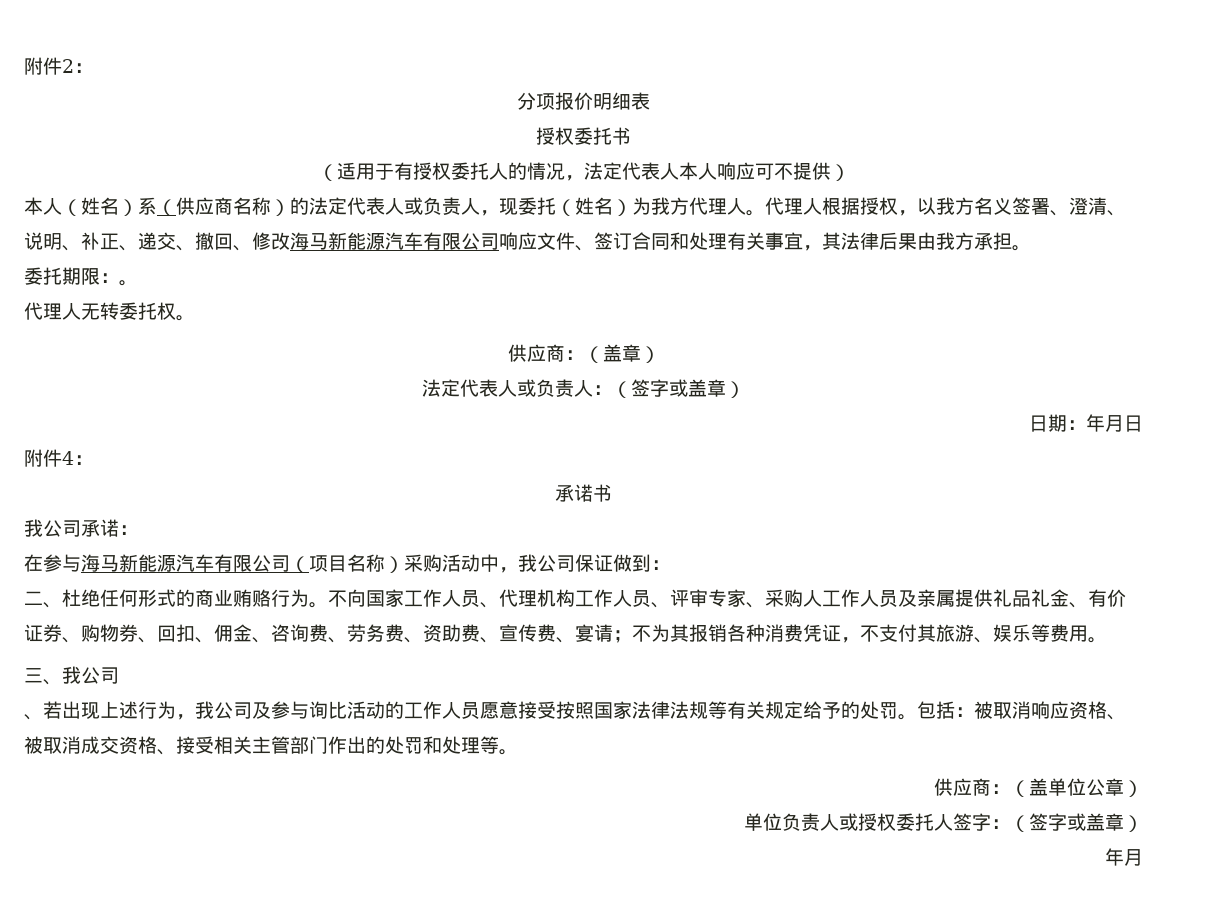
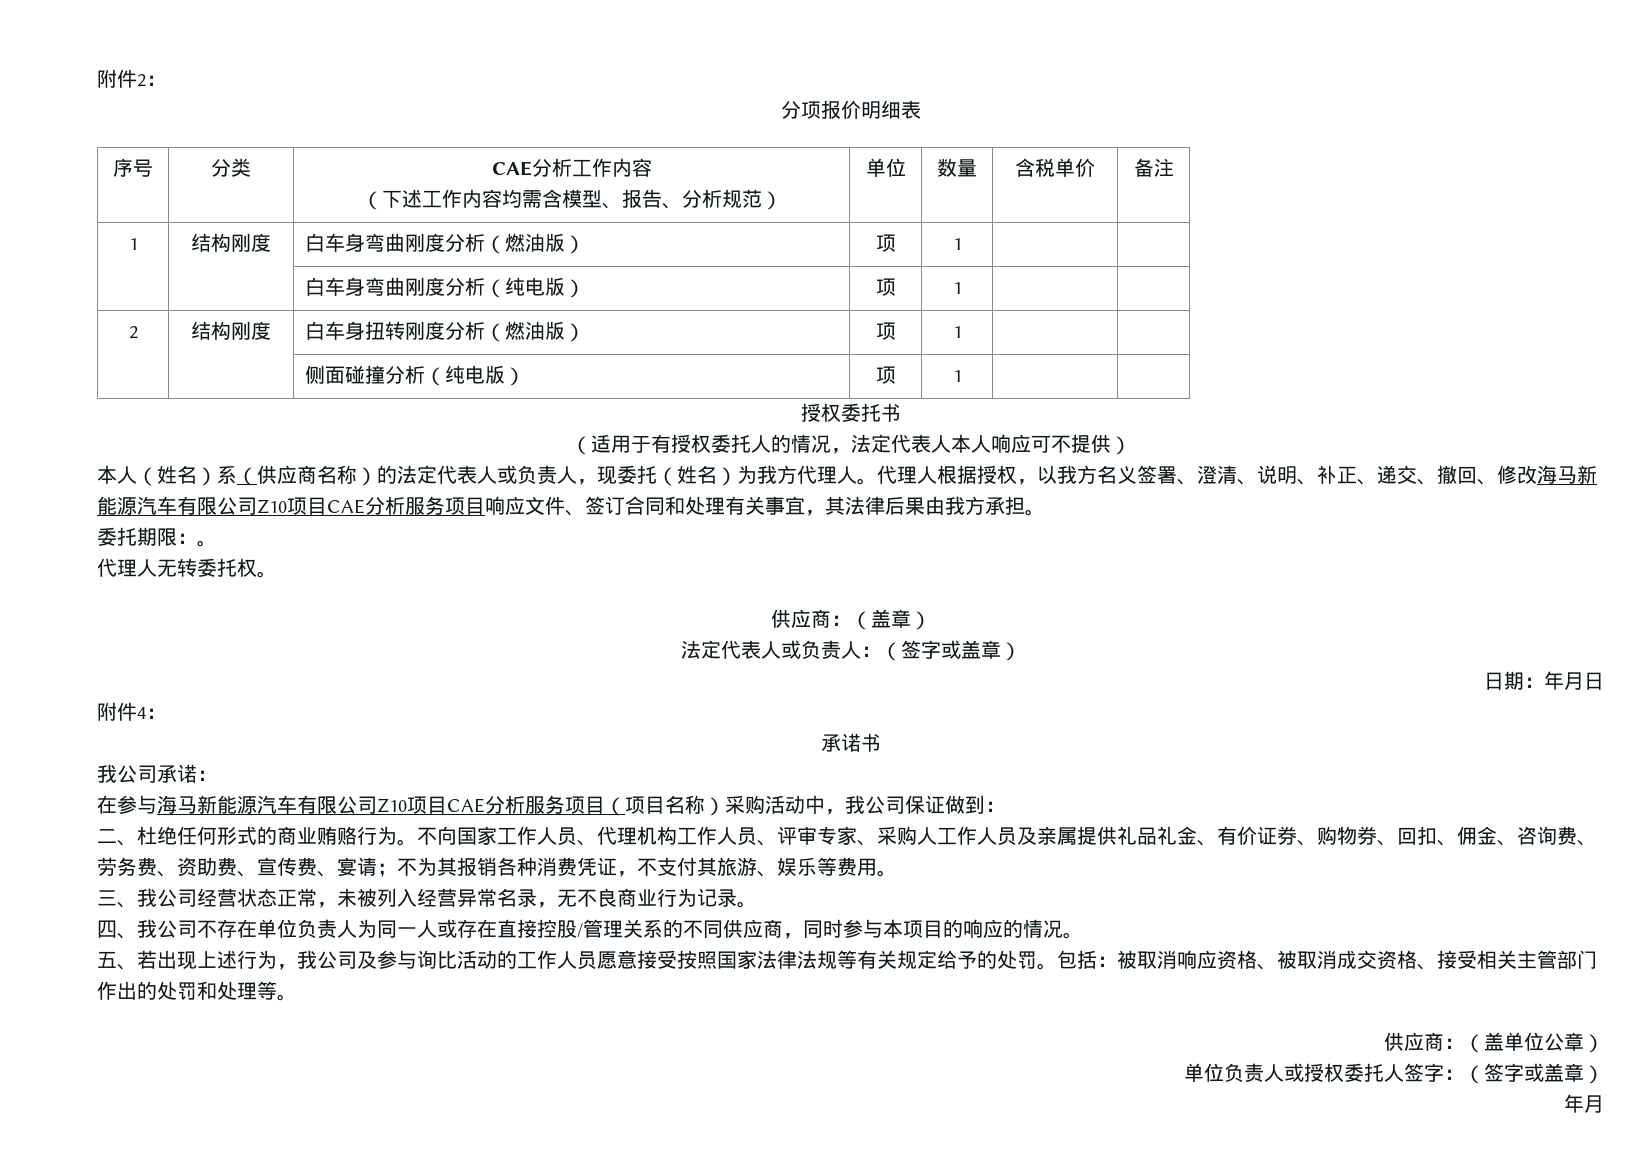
(650, 101) none -> [113,158,153,177] [211,158,251,177] [491,158,652,177] [361,189,782,210] [865,158,906,177] [937,158,977,177] [1015,158,1095,177] [1133,158,1174,177] [128,238,138,250] [191,233,271,252] [304,233,585,254] [875,234,896,252] [952,238,962,250] [304,277,585,298] [875,278,896,296] [952,282,962,294] [128,326,138,339] [191,321,271,340] [304,321,585,342] [875,322,896,340] [952,326,962,338] [304,365,525,386] [875,366,896,384] [952,370,962,382] // 序号 | 分类 | CAE分析工作内容 // （下述工作内容均需含模型、报告、分析规范） | 单位 | 数量 | 含税单价 | 备注 // 1 | 结构刚度 | 白车身弯曲刚度分析（燃油版） | 项 | 1 | | // | | 白车身弯曲刚度分析（纯电版） | 项 | 1 | | // 2 | 结构刚度 | 白车身扭转刚度分析（燃油版） | 项 | 1 | | // | | 侧面碰撞分析（纯电版） | 项 | 1 | |
(499, 241) none -> [257,496,485,515] Z10项目CAE分析服务项目
(290, 563) none -> [377,795,605,814] Z10项目CAE分析服务项目
(119, 675) // -> [197,888,757,908] [97,919,1083,939] [97,951,117,968] 经营状态正常，未被列入经营异常名录，无不良商业行为记录。 // 四、我公司不存在单位负责人为同一人或存在直接控股/管理关系的不同供应商，同时参与本项目的响应的情况。 // 五

